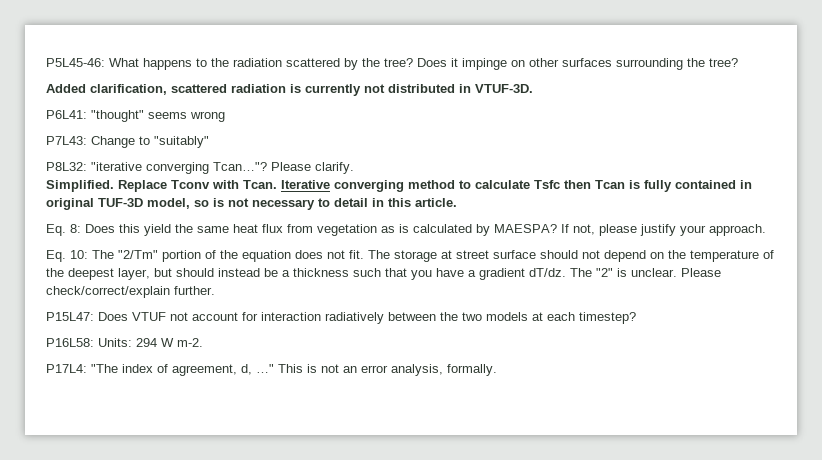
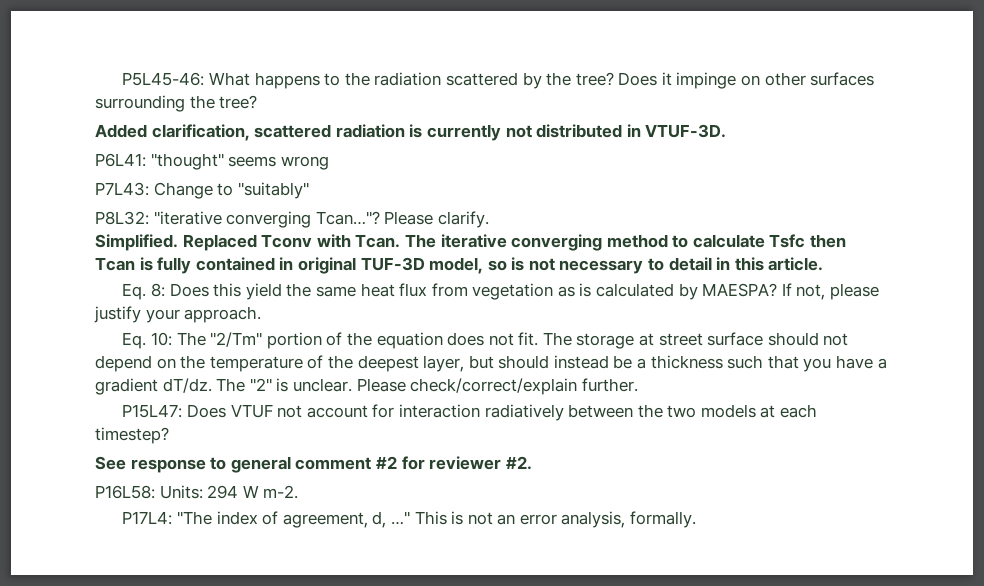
[118,180,167,192] Replace -> [182,234,257,251] Replaced
[281,180,330,189] Iterative -> [404,234,507,248] The iterative
(636, 318) none -> [95,456,532,473] // See response to general comment #2 for reviewer #2.

